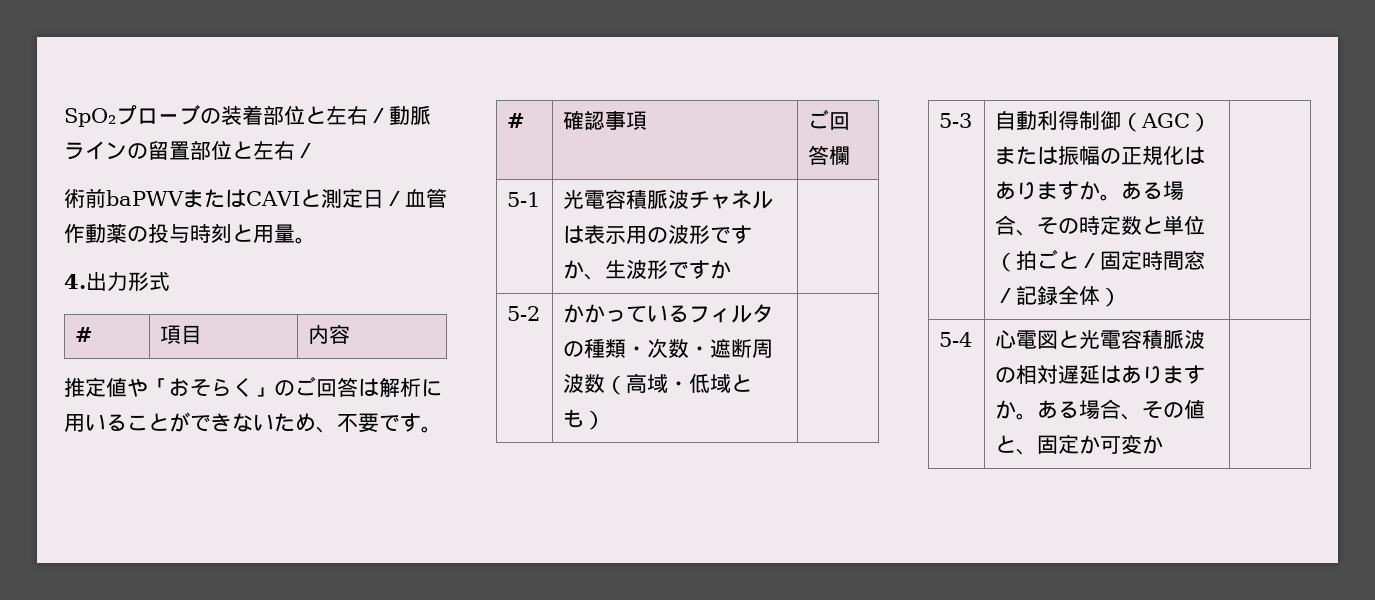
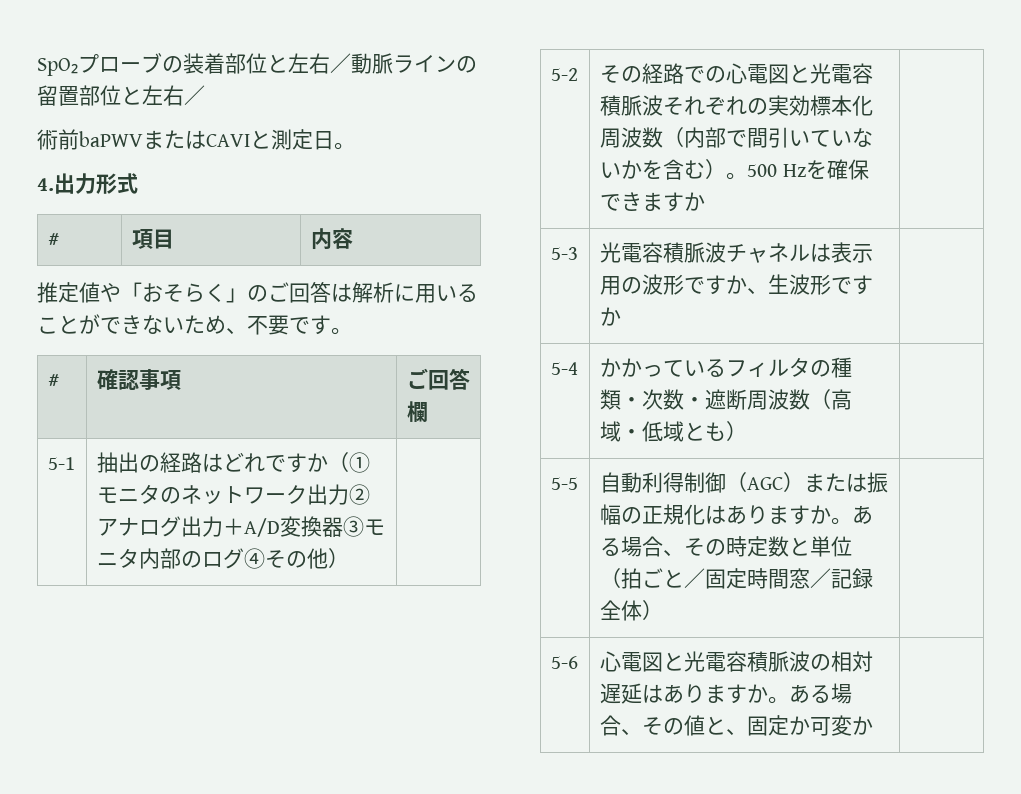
[383,188,447,208] [64,223,295,244] ／血管作動薬の投与時刻と用量 -> (334, 140) none
(541, 199) none -> [96,452,370,473] [96,484,370,505] [96,516,385,537] [96,548,349,569] [550,68,578,81] [599,63,873,84] [599,95,873,116] [599,127,873,148] [599,159,869,180] [599,192,705,212] [550,247,578,260] | 抽出の経路はどれですか（①モニタのネットワーク出力②アナログ出力＋A/D変換器③モニタ内部のログ④その他） | // 5-2 | その経路での心電図と光電容積脈波それぞれの実効標本化周波数（内部で間引いていないかを含む）。500 Hzを確保できますか | // 5-3
[507,306,541,321] 5-2 -> [550,362,578,375] 5-4
[939,113,973,128] 5-3 -> [550,477,578,490] 5-5
[939,332,973,347] 5-4 -> [550,656,578,669] 5-6

